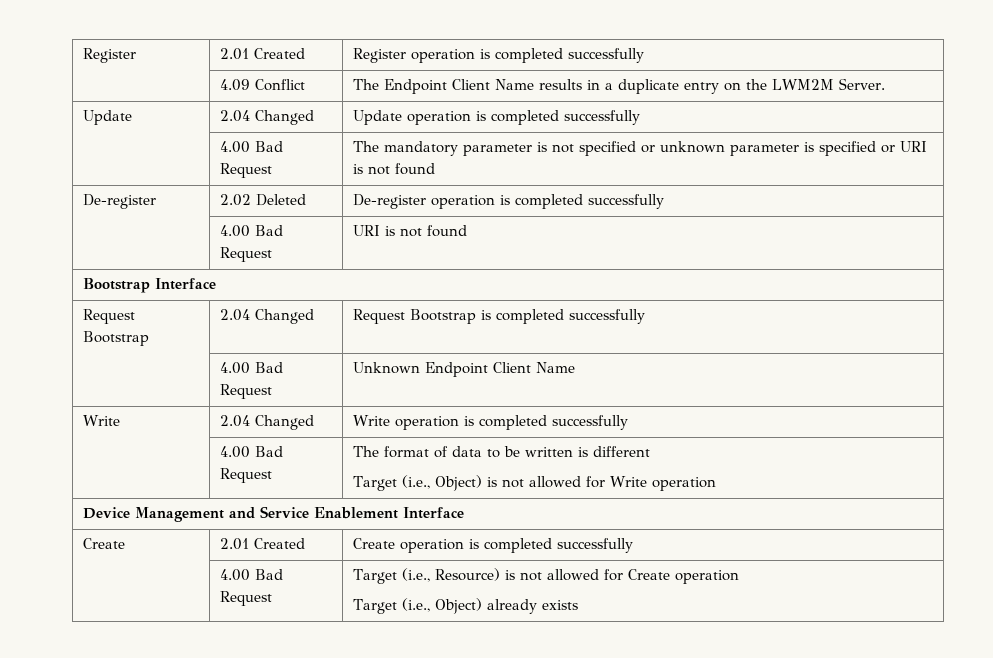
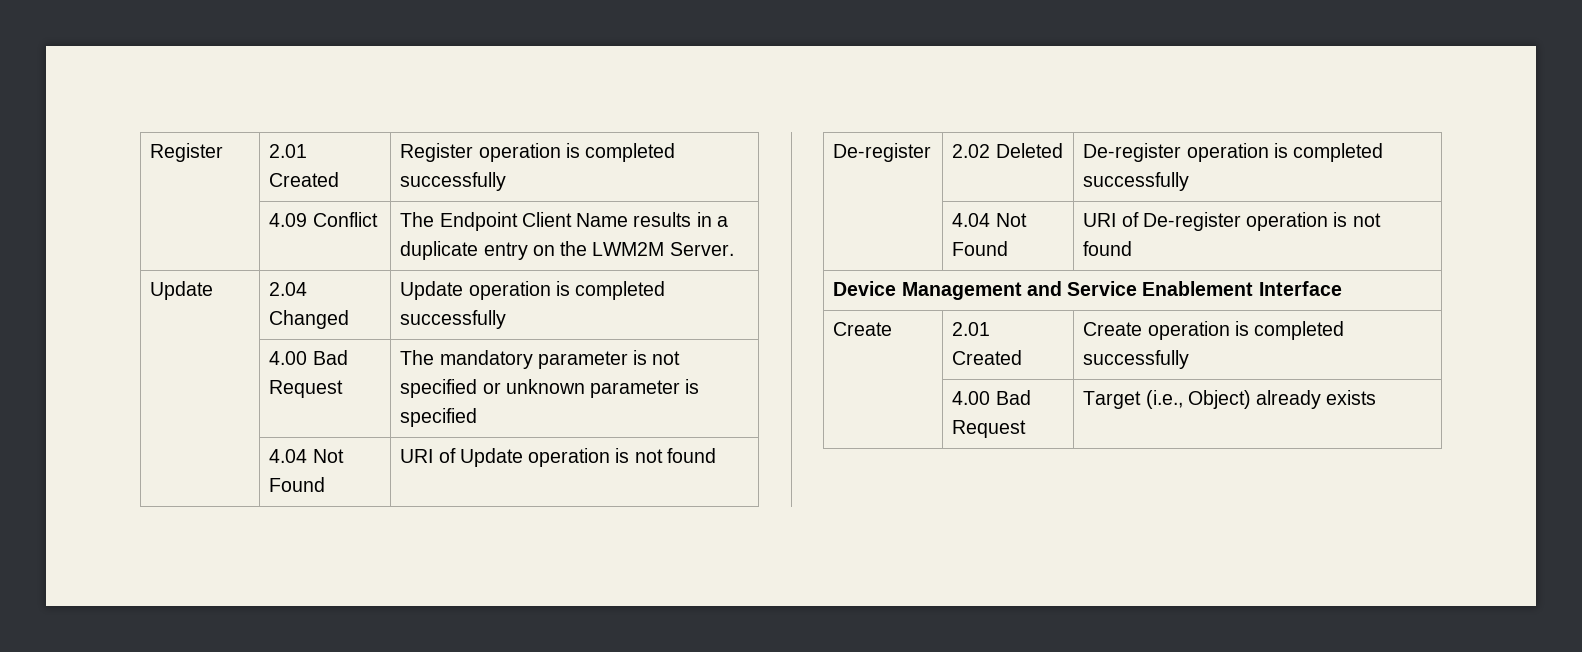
[880,141,927,153] or URI -> [269,449,344,463] [269,477,326,492] [400,448,611,467] // | 4.04 Not Found | URI of Update operation
[219,225,283,237] [219,247,272,262] [352,225,467,237] [82,278,216,293] [82,309,135,324] [82,331,149,346] [219,309,314,324] [352,309,645,324] [219,362,283,374] [219,384,272,399] [352,362,575,377] [82,415,120,426] [219,415,314,430] [352,415,628,430] [219,446,283,458] [219,468,272,483] [352,446,650,458] [352,475,716,491] 4.00 Bad Request | URI is not found // Bootstrap Interface // Request Bootstrap | 2.04 Changed | Request Bootstrap is completed successfully // | 4.00 Bad Request | Unknown Endpoint Client Name // Write | 2.04 Changed | Write operation is completed successfully // | 4.00 Bad Request | The format of data to be written is different // Target (i.e., Object) is not allowed for Write operation -> [952,213,1027,227] [952,241,1009,256] [1083,212,1381,231] [1083,241,1133,256] 4.04 Not Found | URI of De-register operation is not found
[434,568,739,584] [352,598,430,614] Resource) is not allowed for Create operation // Target (i.e., -> (1183, 399) none

